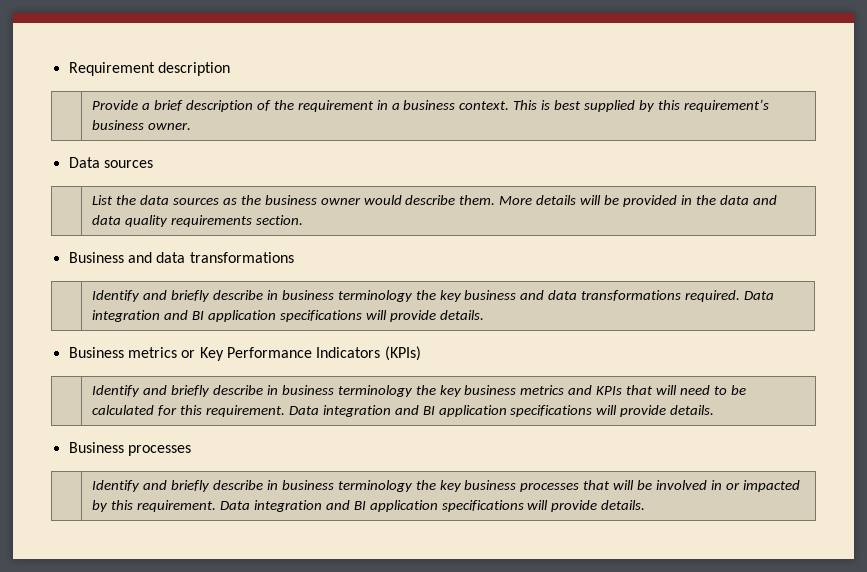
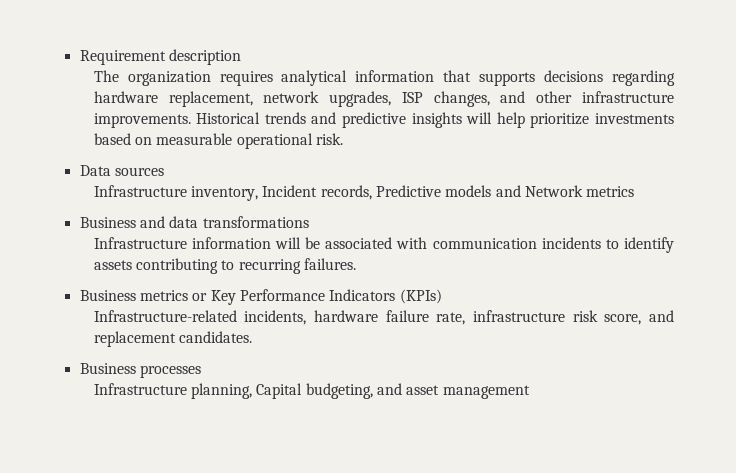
[92,99,769,112] [92,120,192,130] [68,157,153,168] [92,195,777,207] [92,215,303,227] [68,252,294,263] [92,290,775,302] [92,310,484,322] // | Provide a brief description of the requirement in a business context. This is best supplied by this requirement’s business owner. // Data sources // | List the data sources as the business owner would describe them. More details will be provided in the data and data quality requirements section. // Business and data transformations // | Identify and briefly describe in business terminology the key business and data transformations required. Data integration and BI application specifications will provide details. -> [93,70,675,86] [93,91,674,107] [93,112,674,128] [93,133,344,149] [79,165,164,176] [93,185,635,201] [79,216,309,228] [93,237,674,253] [93,258,357,274] // The organization requires analytical information that supports decisions regarding hardware replacement, network upgrades, ISP changes, and other infrastructure improvements. Historical trends and predictive insights will help prioritize investments based on measurable operational risk. // Data sources // Infrastructure inventory, Incident records, Predictive models and Network metrics // Business and data transformations // Infrastructure information will be associated with communication incidents to identify assets contributing to recurring failures.
[92,385,746,397] [92,405,715,417] [68,442,191,456] [92,480,800,492] [92,500,646,512] // | Identify and briefly describe in business terminology the key business metrics and KPIs that will need to be calculated for this requirement. Data integration and BI application specifications will provide details. // Business processes // | Identify and briefly describe in business terminology the key business processes that will be involved in or impacted by this requirement. Data integration and BI application specifications will provide details. -> [93,310,674,325] [93,331,253,347] [79,363,201,378] [93,383,530,399] // Infrastructure-related incidents, hardware failure rate, infrastructure risk score, and replacement candidates. // Business processes // Infrastructure planning, Capital budgeting, and asset management

